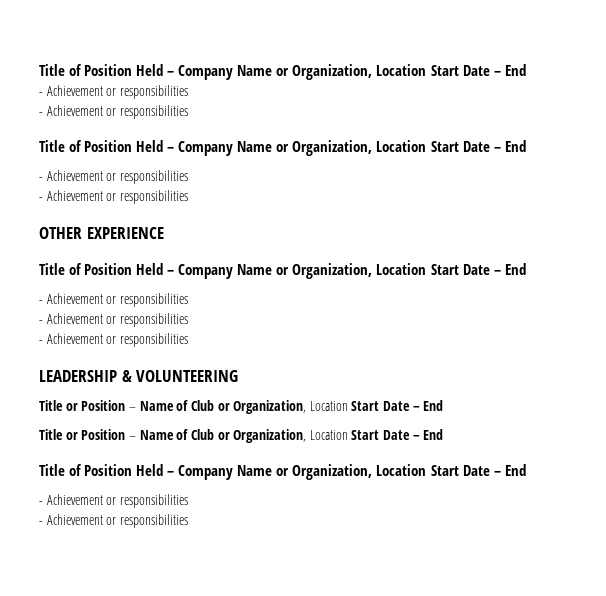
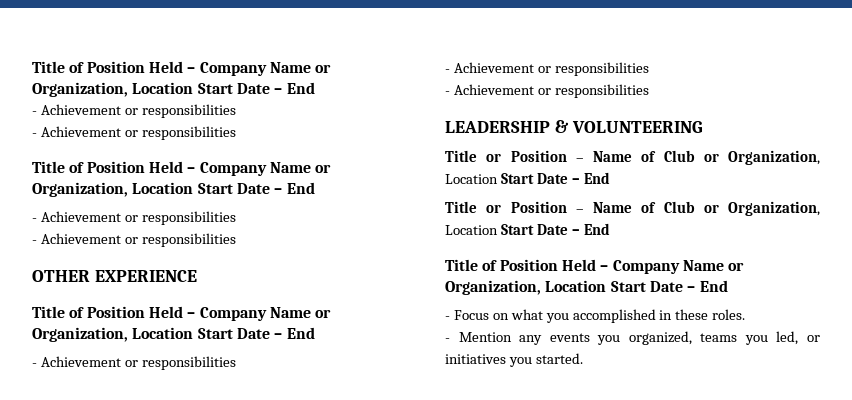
[46,494,188,508] [39,514,188,528] Achievement or responsibilities // - Achievement or responsibilities -> [453,309,746,323] [445,331,820,345] [445,353,583,367] Focus on what you accomplished in these roles. // - Mention any events you organized, teams you led, or initiatives you started.

